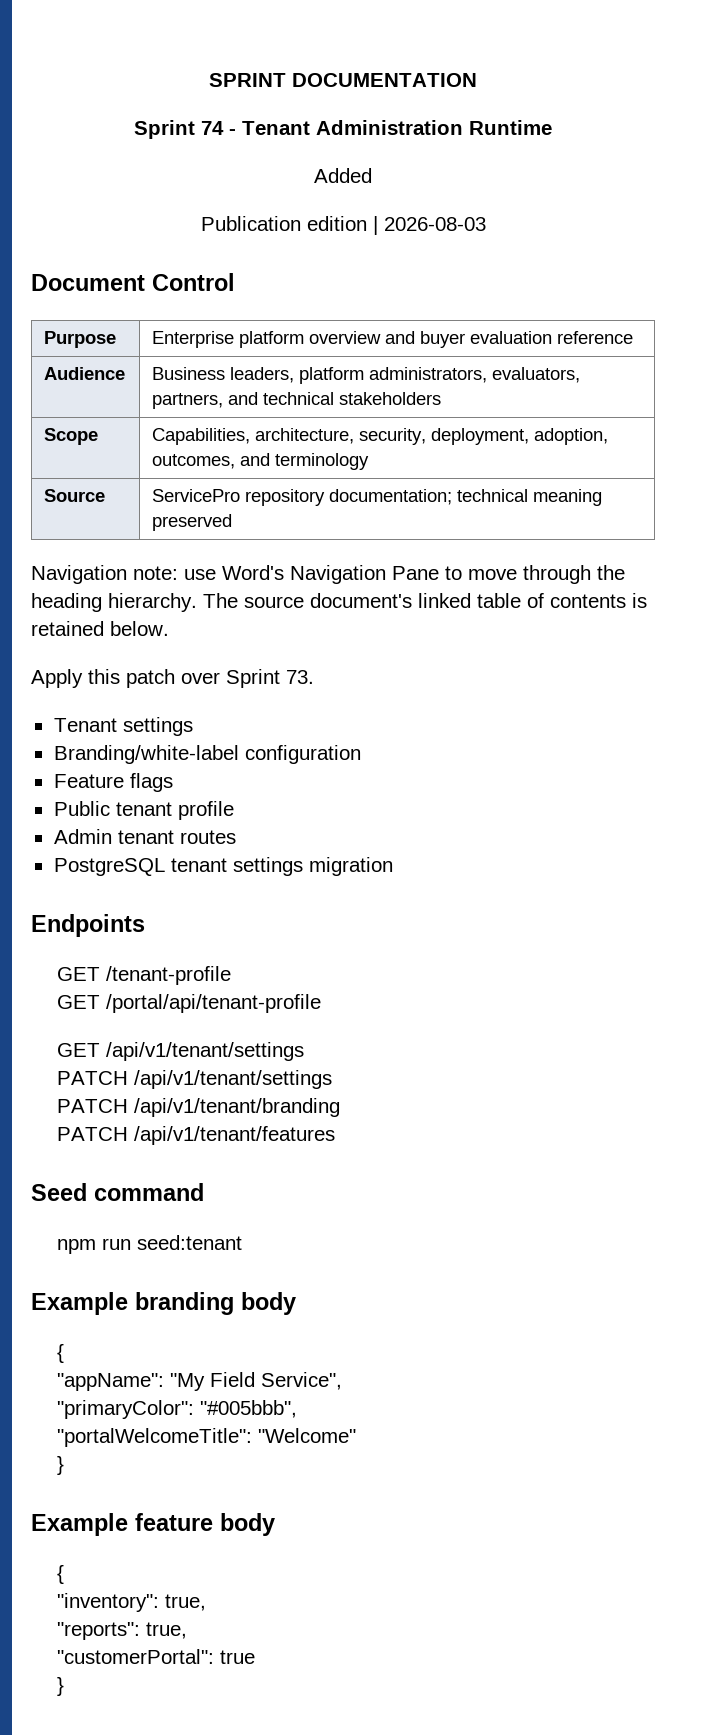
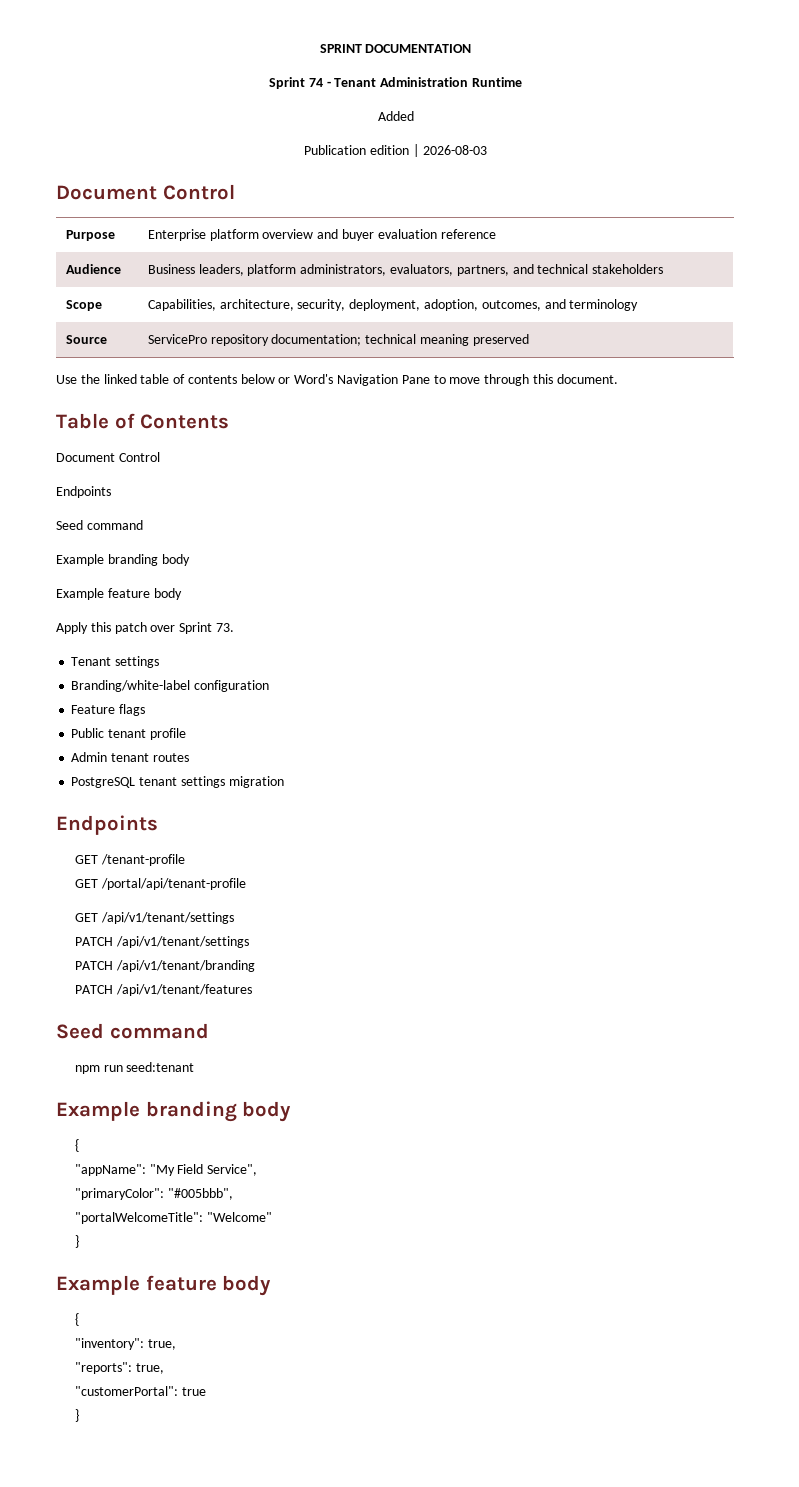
[31,565,216,584] Navigation note: use -> [56,374,291,384] Use the linked table of contents below or
[597,565,625,580] [31,593,647,612] [31,621,169,636] the heading hierarchy. The source document's linked table of contents is retained below. -> [532,374,618,384] [56,413,230,429] [56,452,160,462] [56,486,111,498] [56,520,143,530] [56,554,190,566] [56,588,182,600] this document. // Table of Contents // Document Control // Endpoints // Seed command // Example branding body // Example feature body

